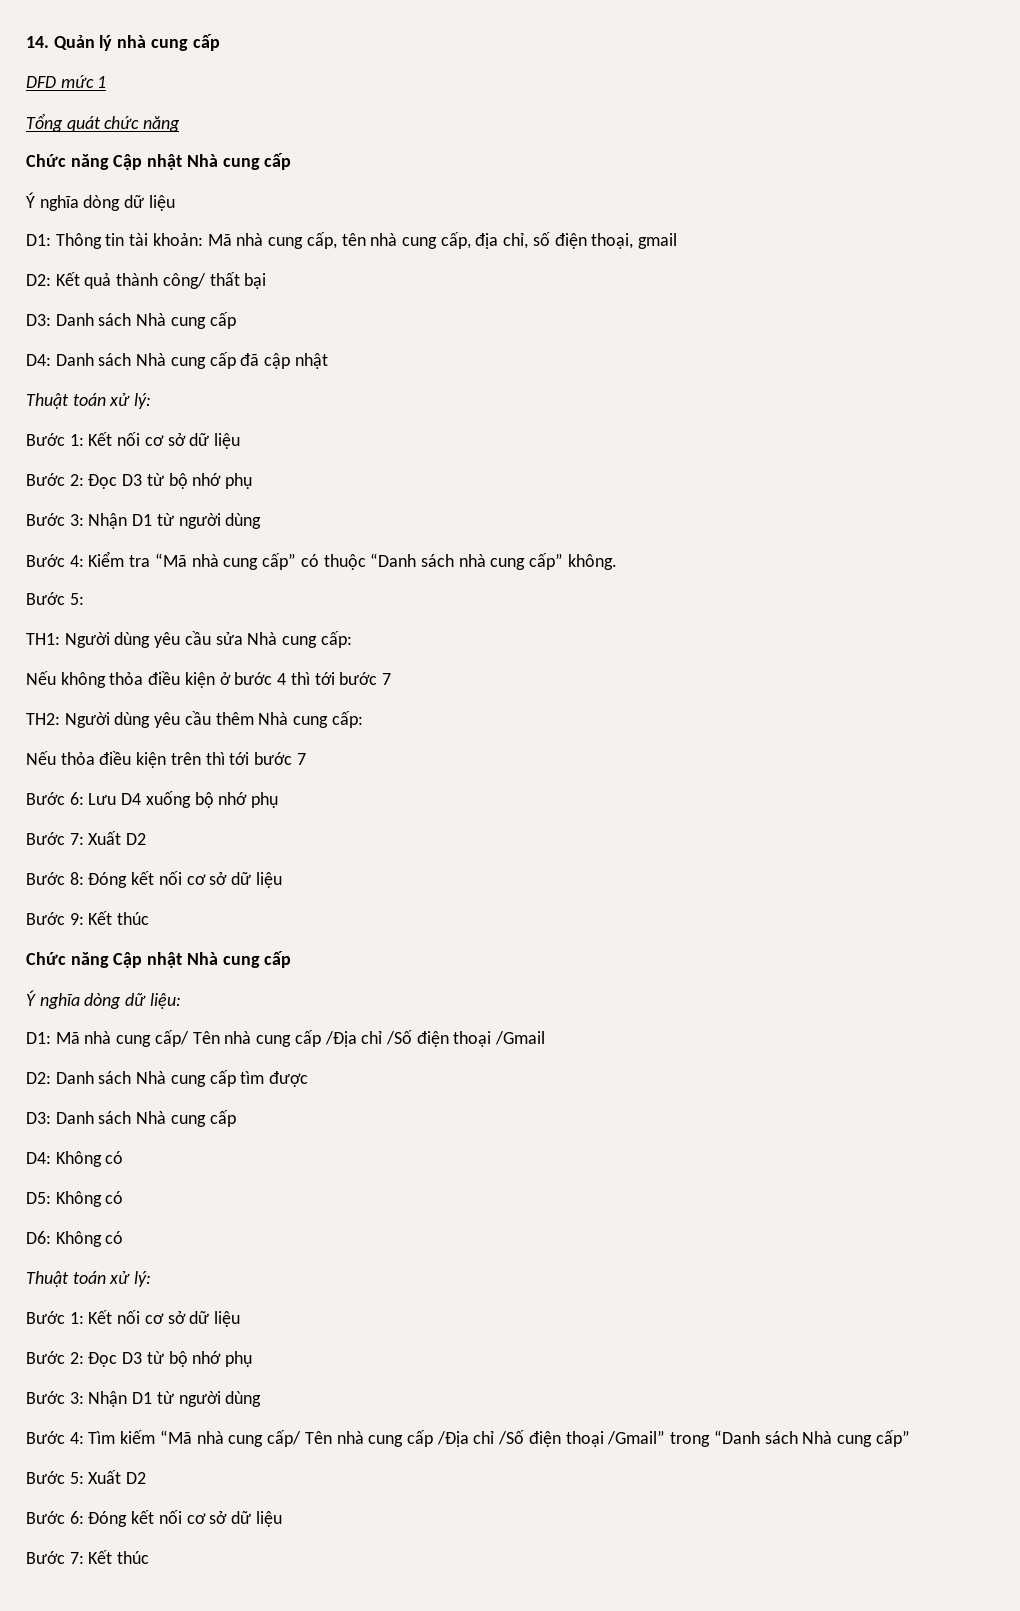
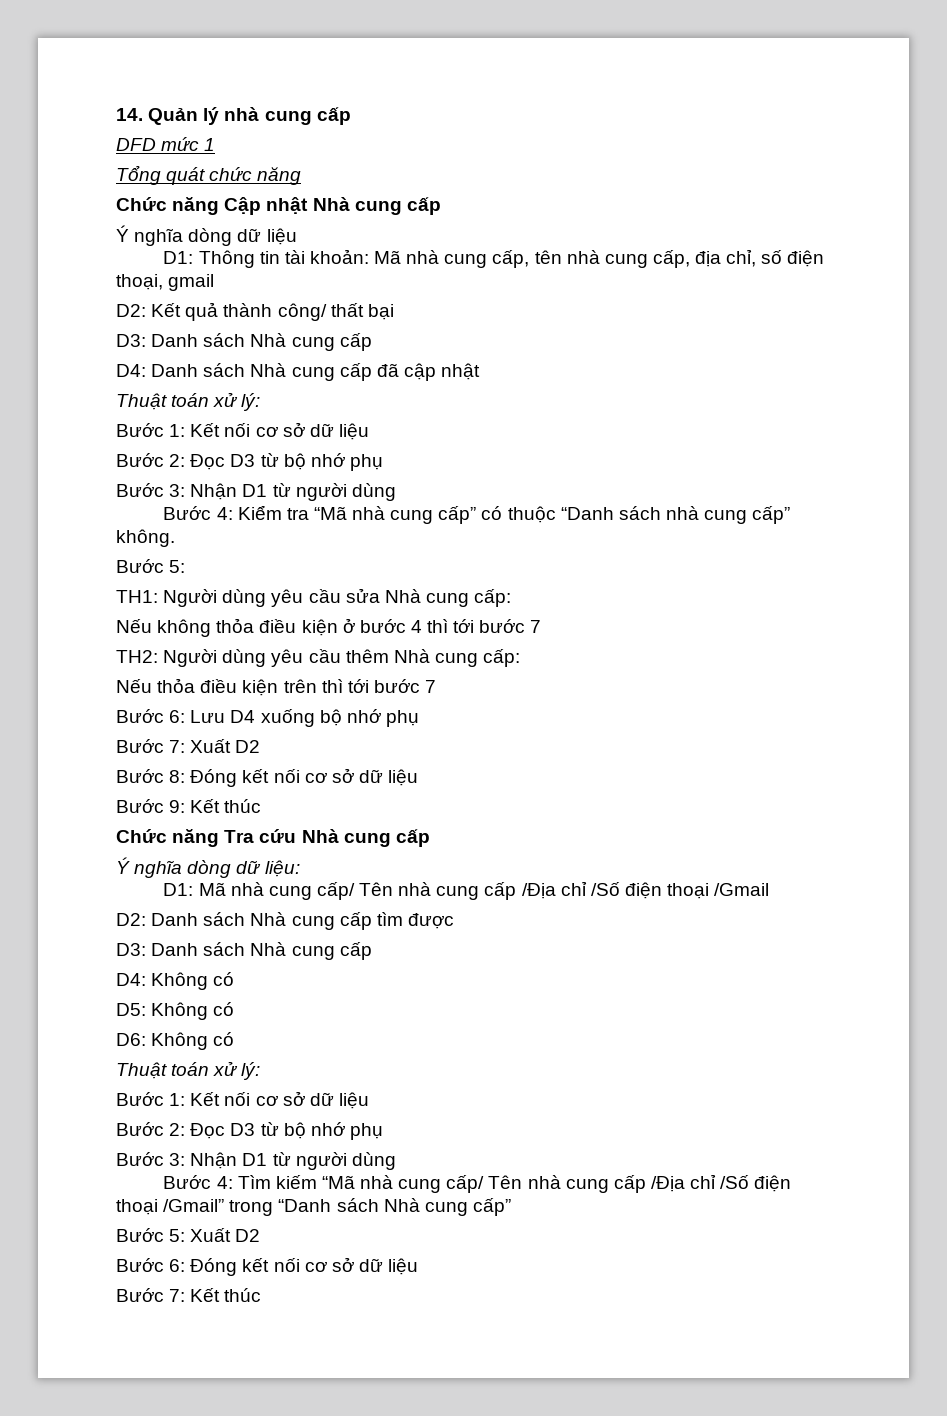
[113,952,183,968] Cập nhật -> [224,829,297,843] Tra cứu

